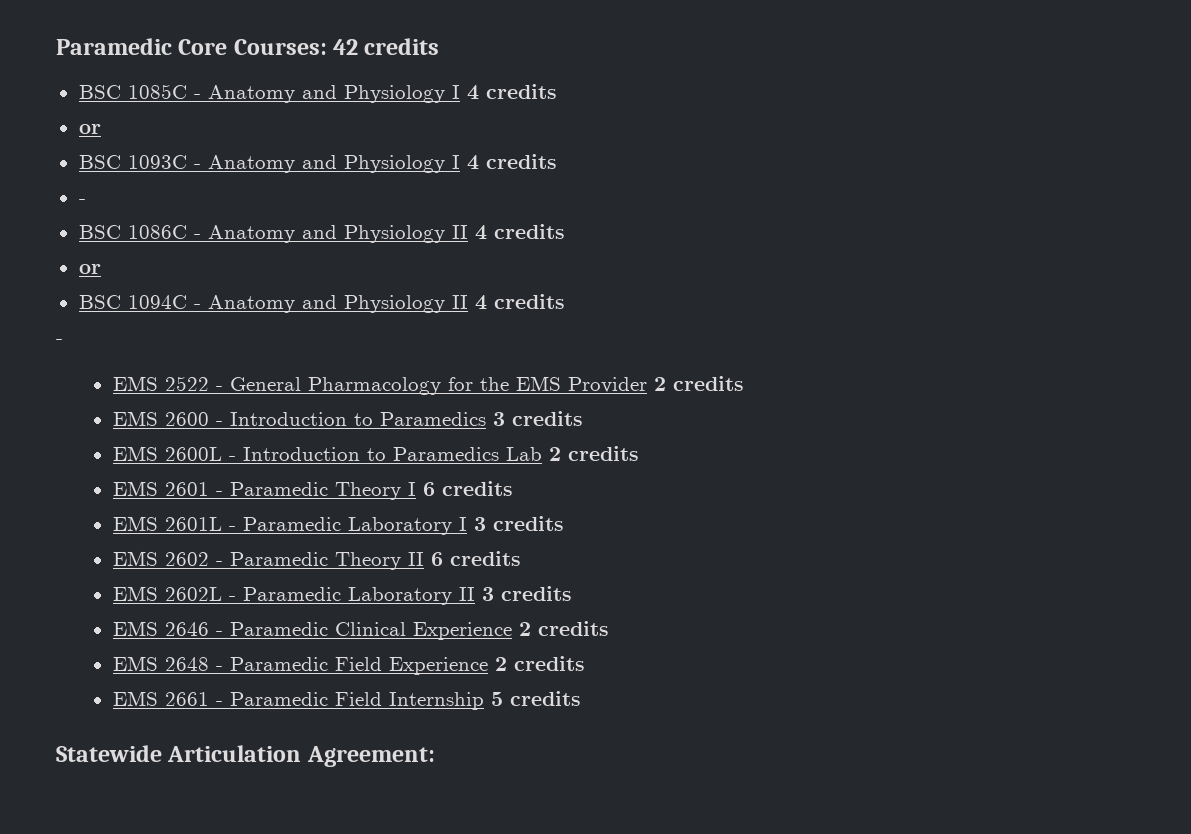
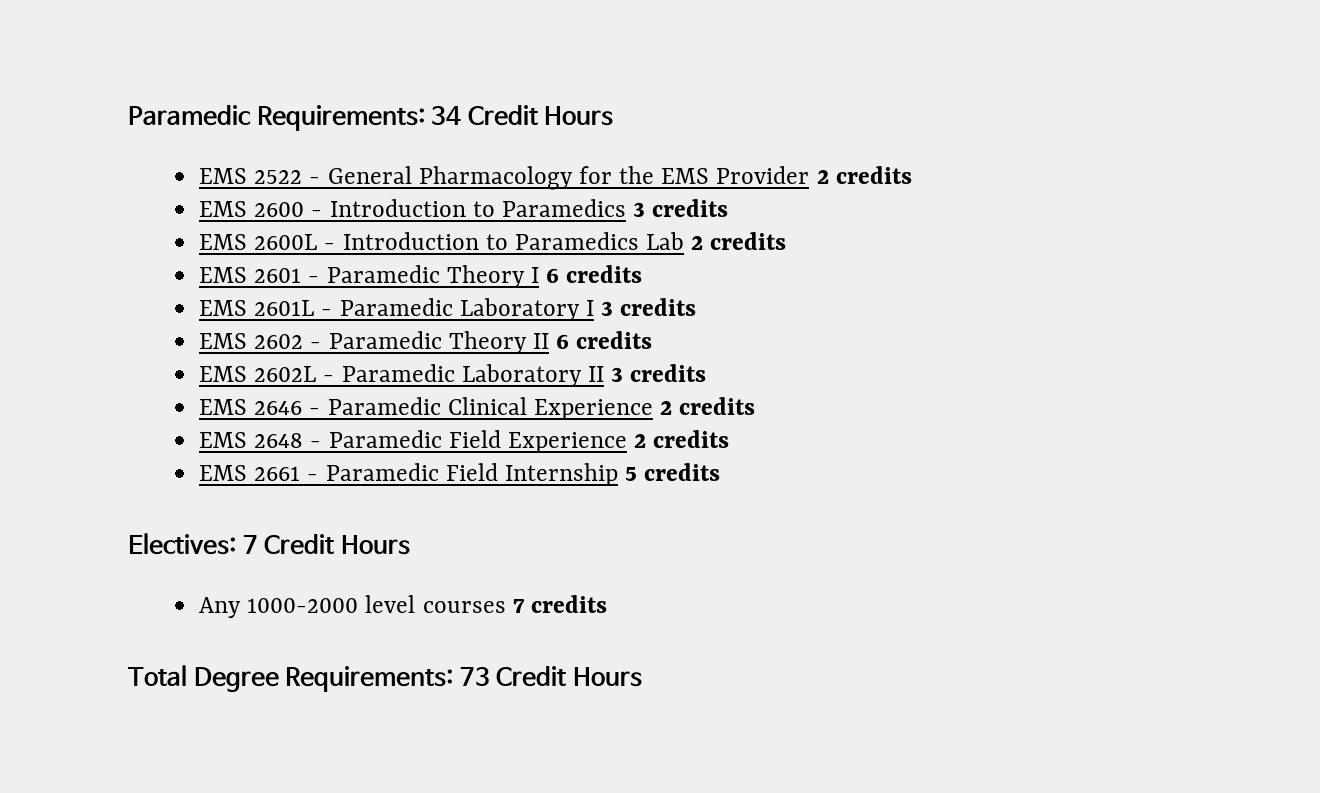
[56,38,440,55] [78,84,557,103] [78,124,101,134] [78,154,557,173] [78,199,86,204] [78,224,565,243] [78,264,101,274] [78,294,565,313] [56,339,63,344] Paramedic Core Courses: 42 credits // BSC 1085C - Anatomy and Physiology I 4 credits // or // BSC 1093C - Anatomy and Physiology I 4 credits // - // BSC 1086C - Anatomy and Physiology II 4 credits // or // BSC 1094C - Anatomy and Physiology II 4 credits // - -> [128,105,614,131] Paramedic Requirements: 34 Credit Hours
[56,745,435,767] Statewide Articulation Agreement: -> [128,533,410,555] [199,595,607,618] [128,665,642,692] Electives: 7 Credit Hours // Any 1000-2000 level courses 7 credits // Total Degree Requirements: 73 Credit Hours

